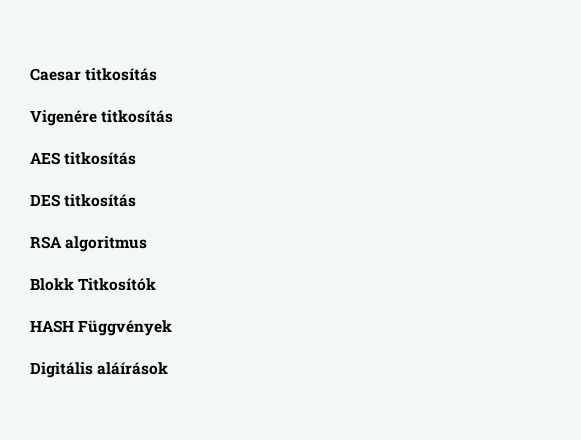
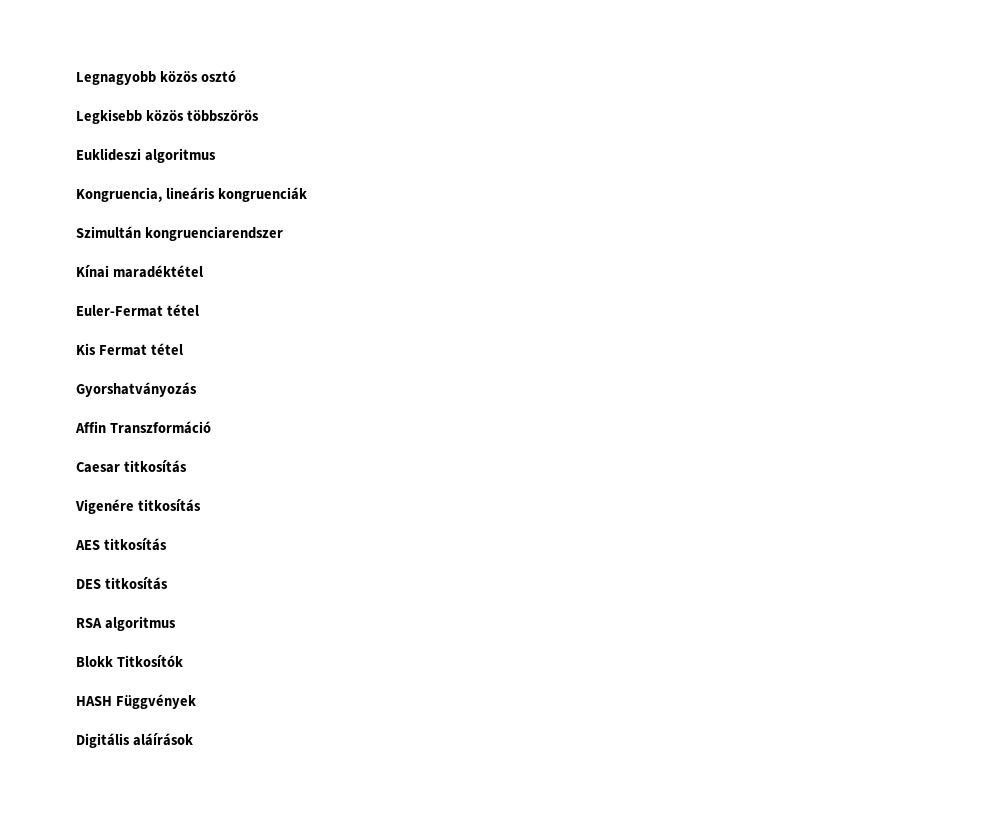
(30, 74) none -> [76,70,236,85] [76,109,259,124] [76,148,216,163] [76,187,307,202] [76,226,283,241] [76,265,203,278] [76,304,199,317] [76,343,183,356] [76,382,197,397] [75,421,211,434] Legnagyobb közös osztó // Legkisebb közös többszörös // Euklideszi algoritmus // Kongruencia, lineáris kongruenciák // Szimultán kongruenciarendszer // Kínai maradéktétel // Euler-Fermat tétel // Kis Fermat tétel // Gyorshatványozás // Affin Transzformáció //

